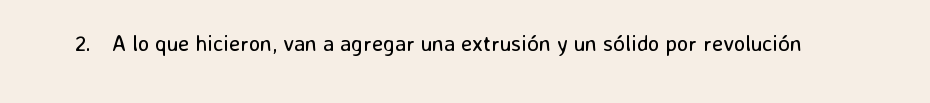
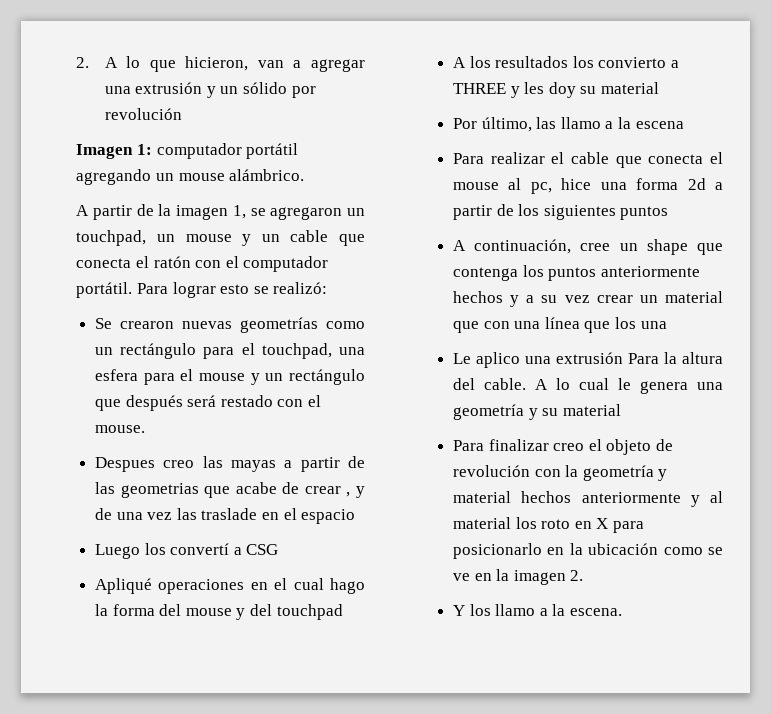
(802, 43) none -> [76,143,299,159] [76,169,305,185] [76,204,365,220] [76,230,365,246] [76,256,329,272] [76,282,328,298] [95,317,365,333] [95,343,366,359] [95,369,365,385] [95,395,321,411] [95,425,146,433] [95,456,366,472] [95,482,365,498] [95,508,356,524] [95,543,279,559] [95,578,366,594] [95,604,343,620] [453,56,679,68] [453,82,659,98] [453,117,684,132] [453,152,723,168] [453,178,723,194] [453,204,669,220] [453,239,723,255] [453,265,700,281] [453,291,723,307] [453,317,667,333] [453,352,723,368] [453,378,723,394] [453,404,621,420] [453,439,673,455] [453,465,668,481] [453,491,723,507] [453,517,644,533] [453,543,723,559] [453,569,584,585] [453,604,622,616] // Imagen 1: computador portátil agregando un mouse alámbrico. // A partir de la imagen 1, se agregaron un touchpad, un mouse y un cable que conecta el ratón con el computador portátil. Para lograr esto se realizó: // Se crearon nuevas geometrías como un rectángulo para el touchpad, una esfera para el mouse y un rectángulo que después será restado con el mouse. // Despues creo las mayas a partir de las geometrias que acabe de crear , y de una vez las traslade en el espacio // Luego los convertí a CSG // Apliqué operaciones en el cual hago la forma del mouse y del touchpad // A los resultados los convierto a THREE y les doy su material // Por último, las llamo a la escena // Para realizar el cable que conecta el mouse al pc, hice una forma 2d a partir de los siguientes puntos // A continuación, cree un shape que contenga los puntos anteriormente hechos y a su vez crear un material que con una línea que los una // Le aplico una extrusión Para la altura del cable. A lo cual le genera una geometría y su material // Para finalizar creo el objeto de revolución con la geometría y material hechos anteriormente y al material los roto en X para posicionarlo en la ubicación como se ve en la imagen 2. // Y los llamo a la escena.

